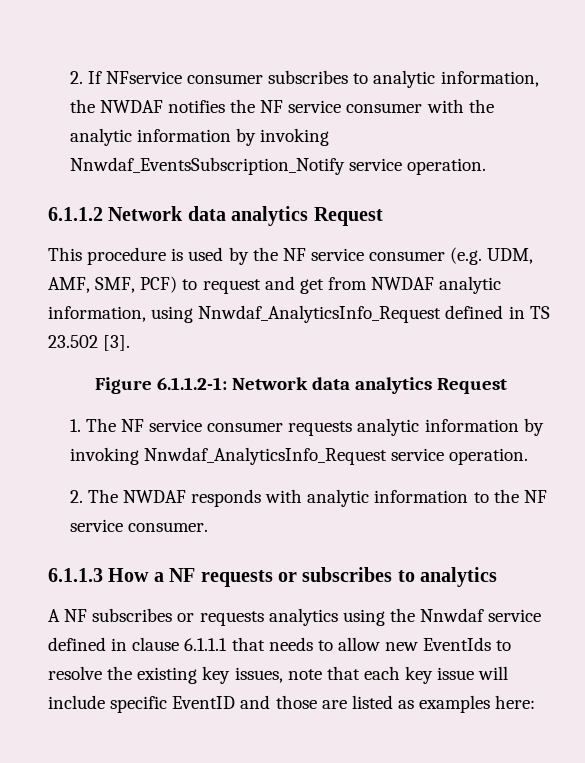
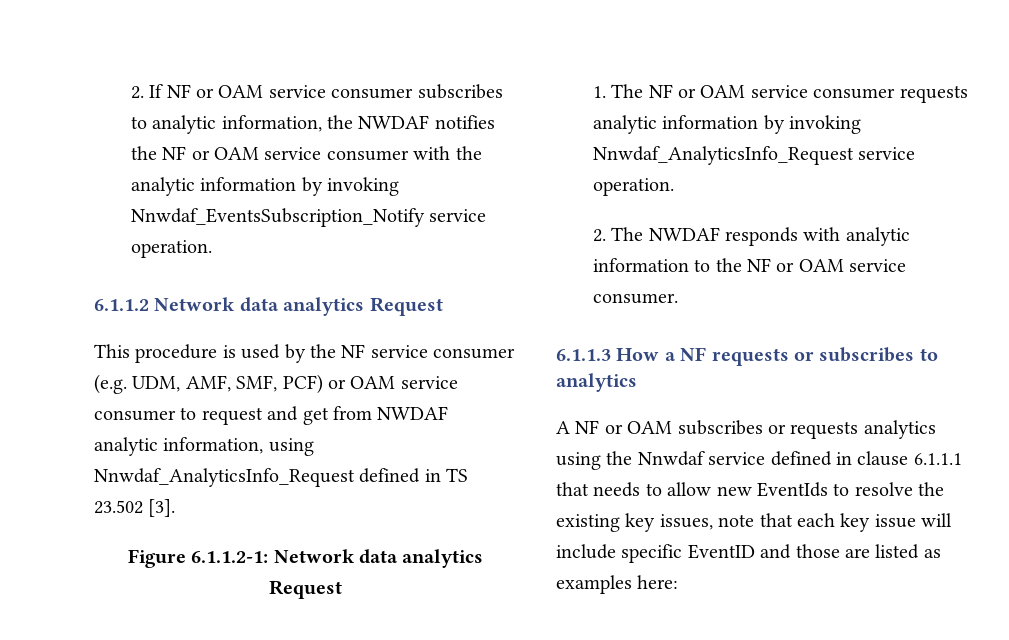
[105,71,182,84] NFservice -> [166,84,326,98] NF or OAM service
(284, 106) none -> [191,147,260,160] or OAM
(178, 284) none -> [328,376,458,389] [94,410,176,421] or OAM service consumer
(144, 425) none -> [678,85,746,98] or OAM
(547, 496) none -> [776,259,844,272] or OAM
(88, 615) none -> [604,421,673,434] or OAM

